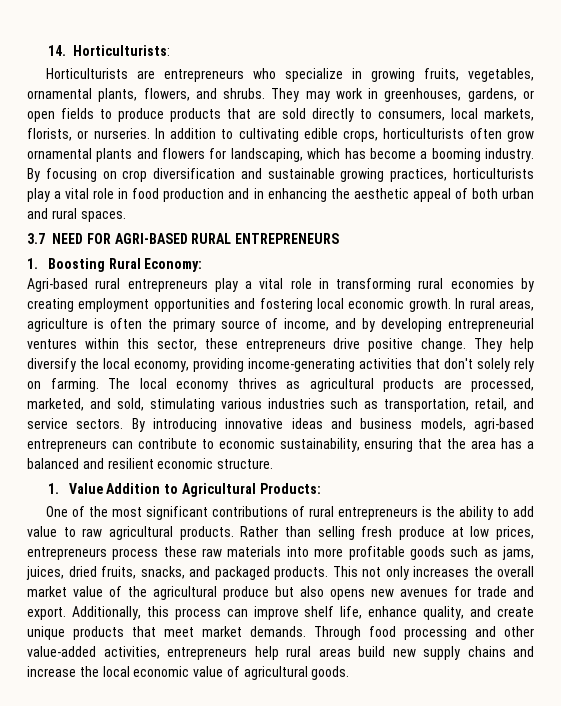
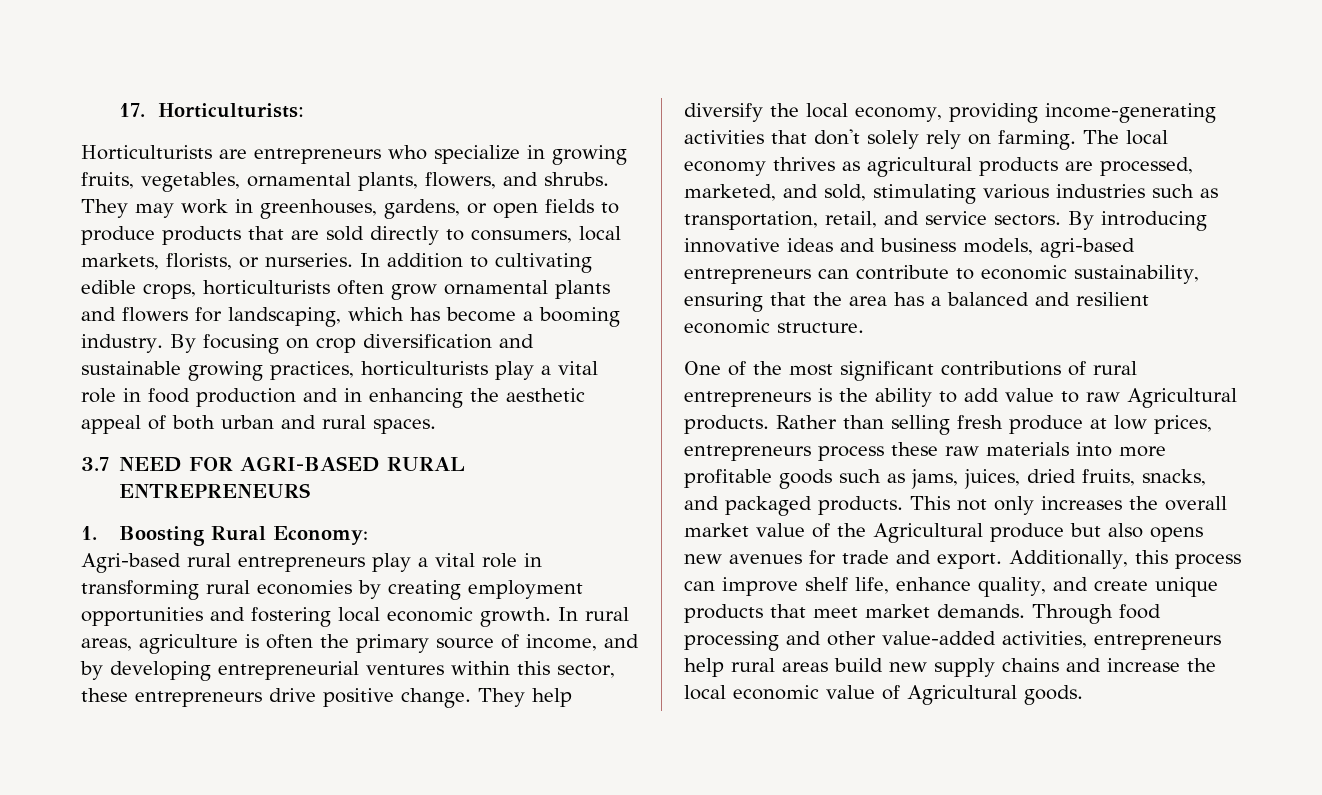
[47,45,66,56] 14. -> [119,103,146,117] 17.
[47,483,321,497] // 1. Value Addition to Agricultural Products: -> (864, 327) none
[109,526,173,540] agricultural -> [1127,388,1237,408] Agricultural
[153,586,217,600] agricultural -> [873,523,983,543] Agricultural
[243,666,308,680] agricultural -> [907,685,1017,705] Agricultural

